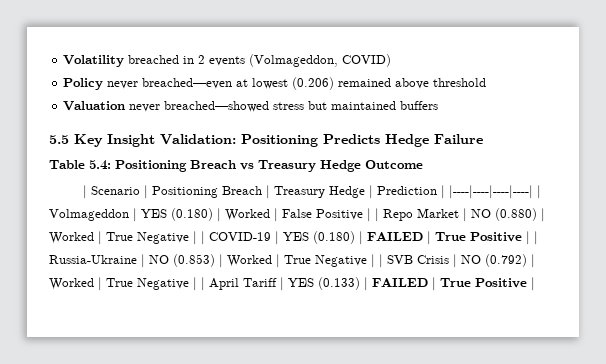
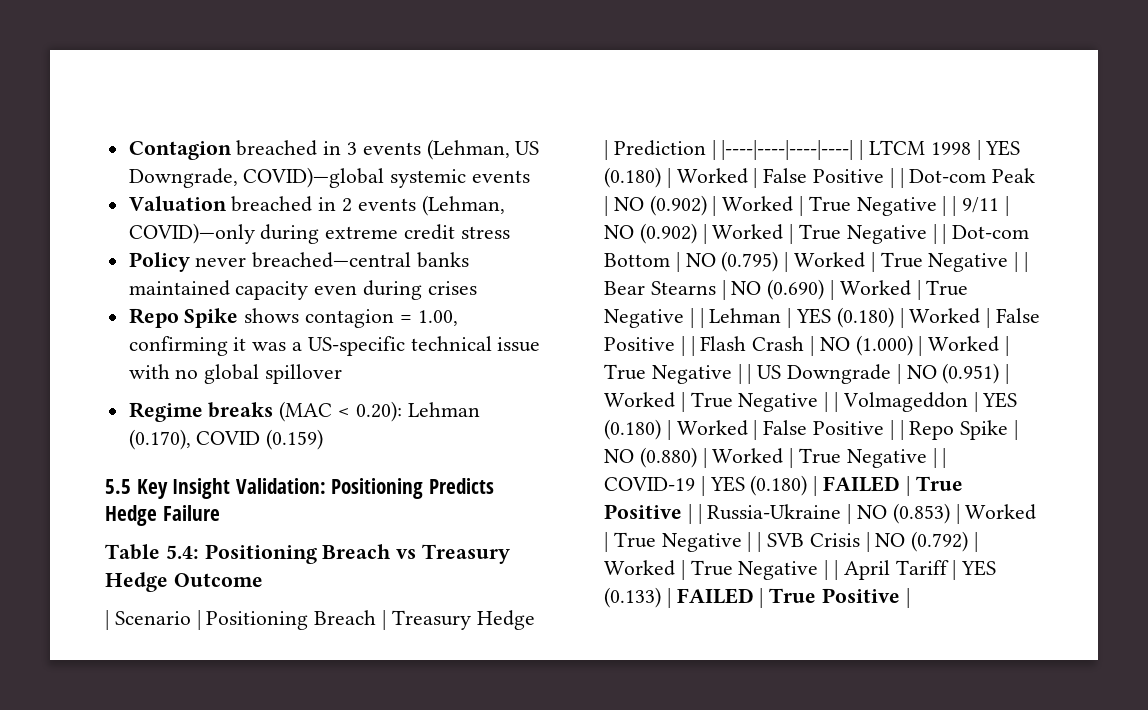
[63,54,392,67] [63,77,487,90] [63,101,439,112] Volatility breached in 2 events (Volmageddon, COVID) // Policy never breached—even at lowest (0.206) remained above threshold // Valuation never breached—showed stress but maintained buffers -> [128,139,540,160] [128,167,531,188] [128,195,505,216] [128,223,510,244] [128,252,470,272] [128,280,477,300] [128,308,458,328] [128,336,541,356] [128,364,343,384] [128,401,480,422] [128,429,324,450] Contagion breached in 3 events (Lehman, US Downgrade, COVID)—global systemic events // Valuation breached in 2 events (Lehman, COVID)—only during extreme credit stress // Policy never breached—central banks maintained capacity even during crises // Repo Spike shows contagion = 1.00, confirming it was a US-specific technical issue with no global spillover // Regime breaks (MAC < 0.20): Lehman (0.170), COVID (0.159)
(541, 192) none -> [869,140,1021,160] [604,167,1036,188] [604,195,1009,216] [604,223,1030,244] [604,251,1029,272] [604,279,969,300] [604,307,1041,328] [604,335,1010,356] [604,363,1010,384] [604,392,839,412] LTCM 1998 | YES (0.180) | Worked | False Positive | | Dot-com Peak | NO (0.902) | Worked | True Negative | | 9/11 | NO (0.902) | Worked | True Negative | | Dot-com Bottom | NO (0.795) | Worked | True Negative | | Bear Stearns | NO (0.690) | Worked | True Negative | | Lehman | YES (0.180) | Worked | False Positive | | Flash Crash | NO (1.000) | Worked | True Negative | | US Downgrade | NO (0.951) | Worked | True Negative | |
[417,208,459,218] Market -> [960,420,1009,440] Spike

